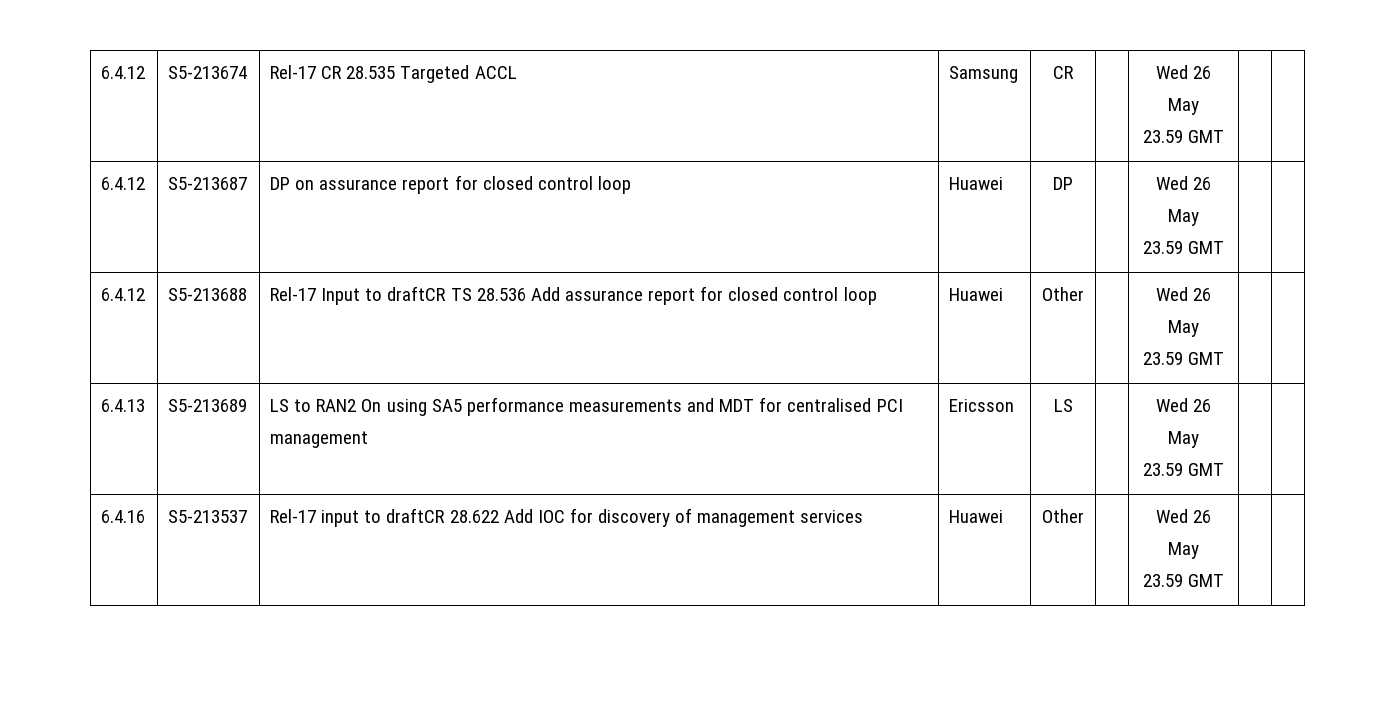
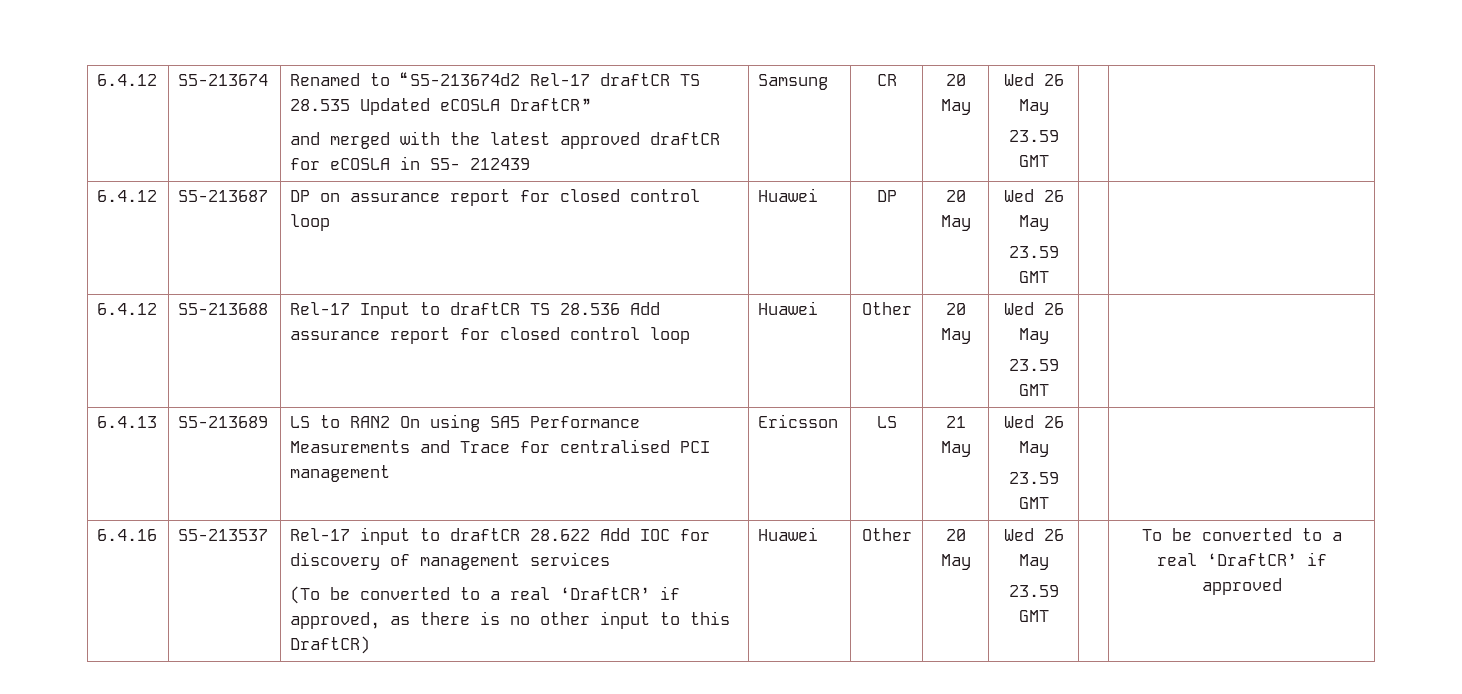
[270,65,517,83] Rel-17 CR 28.535 Targeted ACCL -> [290,72,701,86] [290,98,591,115] [290,131,721,149] [290,156,531,170] Renamed to “S5-213674d2 Rel-17 draftCR TS 28.535 Updated eCOSLA DraftCR” // and merged with the latest approved draftCR for eCOSLA in S5- 212439
(1074, 72) none -> [945,74,966,86] [940,99,971,115] 20 May
(1073, 183) none -> [945,190,966,202] [940,215,971,231] 20 May
(1084, 294) none -> [945,303,966,315] [940,328,971,344] 20 May
[466,397,755,416] performance measurements and MDT -> [530,416,641,428] [290,440,511,453] Performance Measurements and Trace
(1073, 405) none -> [945,416,966,428] [940,441,971,457] 21 May
[949,510,1004,523] [1042,509,1084,523] [1155,509,1212,523] [1168,542,1199,559] [1142,574,1225,587] | Huawei | Other | | Wed 26 May // 23.59 GMT | | -> [290,586,681,604] [290,611,731,629] [290,636,371,654] [758,527,819,541] [861,528,912,541] [945,529,966,541] [940,554,971,570] [1003,528,1064,541] [1018,554,1049,570] [1008,585,1059,597] [1018,610,1049,622] [1141,528,1342,541] [1156,552,1327,566] [1201,578,1282,595] // (To be converted to a real ‘DraftCR’ if approved, as there is no other input to this DraftCR) | Huawei | Other | 20 May | Wed 26 May // 23.59 GMT | | To be converted to a real ‘DraftCR’ if approved

